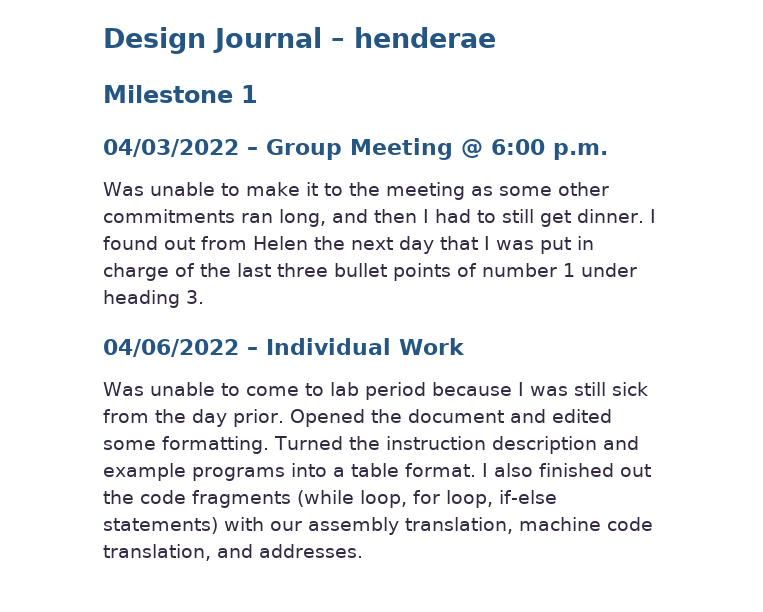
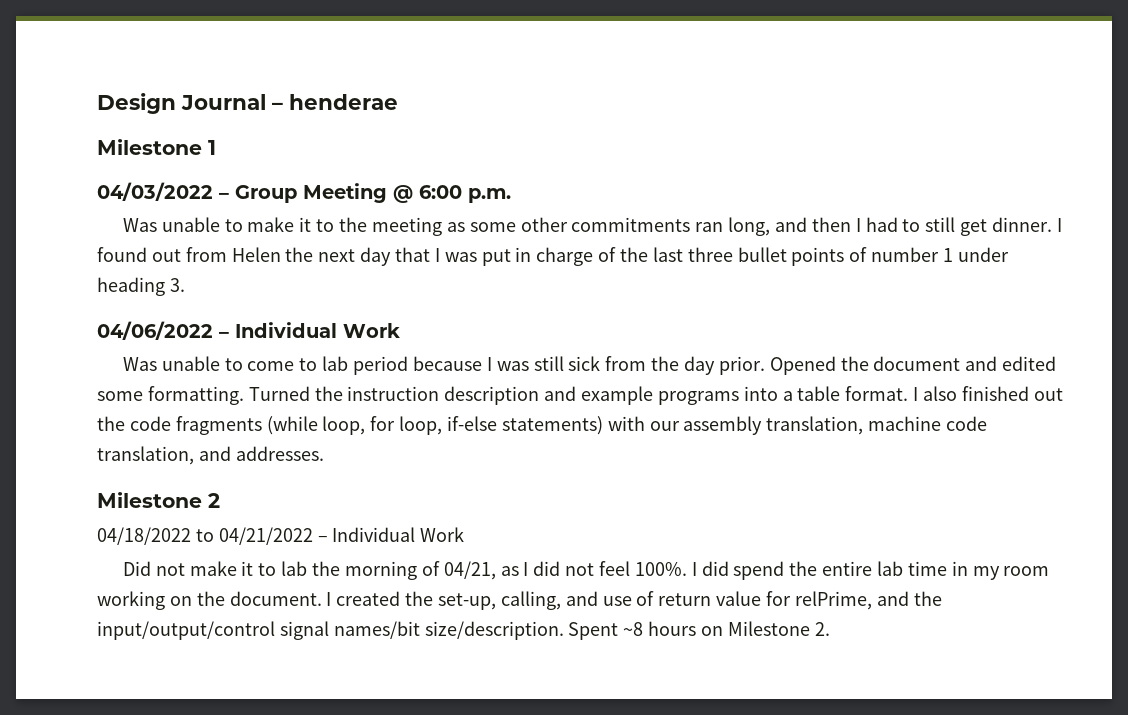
(363, 551) none -> [97,492,220,508] [97,527,465,545] [122,561,1050,580] [97,591,942,610] [97,621,830,640] // Milestone 2 // 04/18/2022 to 04/21/2022 – Individual Work // Did not make it to lab the morning of 04/21, as I did not feel 100%. I did spend the entire lab time in my room working on the document. I created the set-up, calling, and use of return value for relPrime, and the input/output/control signal names/bit size/description. Spent ~8 hours on Milestone 2.

